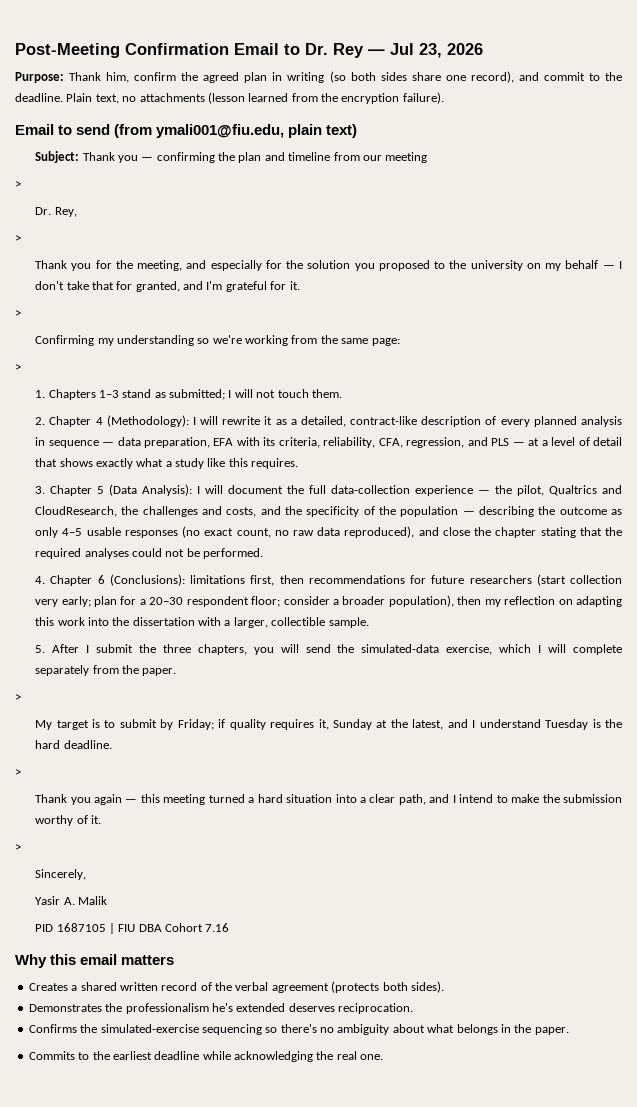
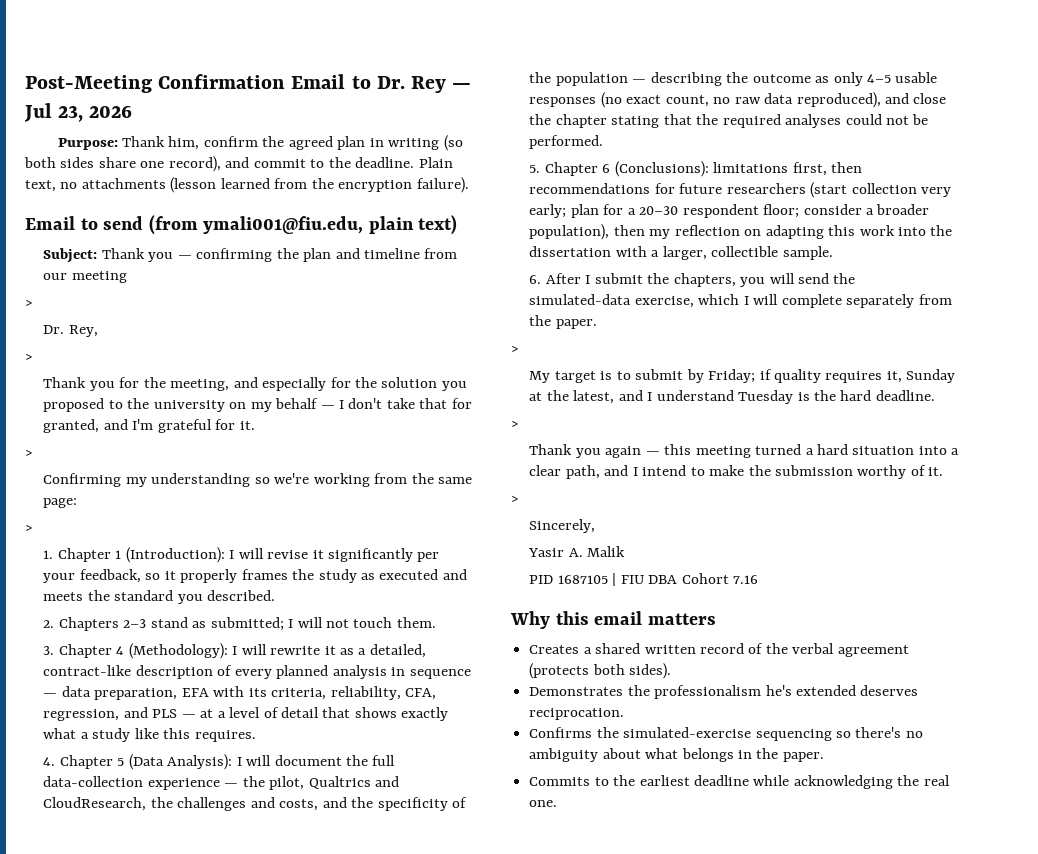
[48,389,119,400] Chapters 1–3 -> [57,547,440,563] [43,569,467,583] [43,590,276,604] [43,617,147,631] Chapter 1 (Introduction): I will revise it significantly per your feedback, so it properly frames the study as executed and meets the standard you described. // 2. Chapters 2–3
[35,417,46,425] 2. -> [43,646,55,655] 3.
[35,486,46,494] 3. -> [43,757,56,766] 4.
[35,576,46,584] 4. -> [529,165,541,173] 5.
[35,645,46,653] 5. -> [529,275,542,284] 6.
[162,644,191,653] three -> (670, 278) none

